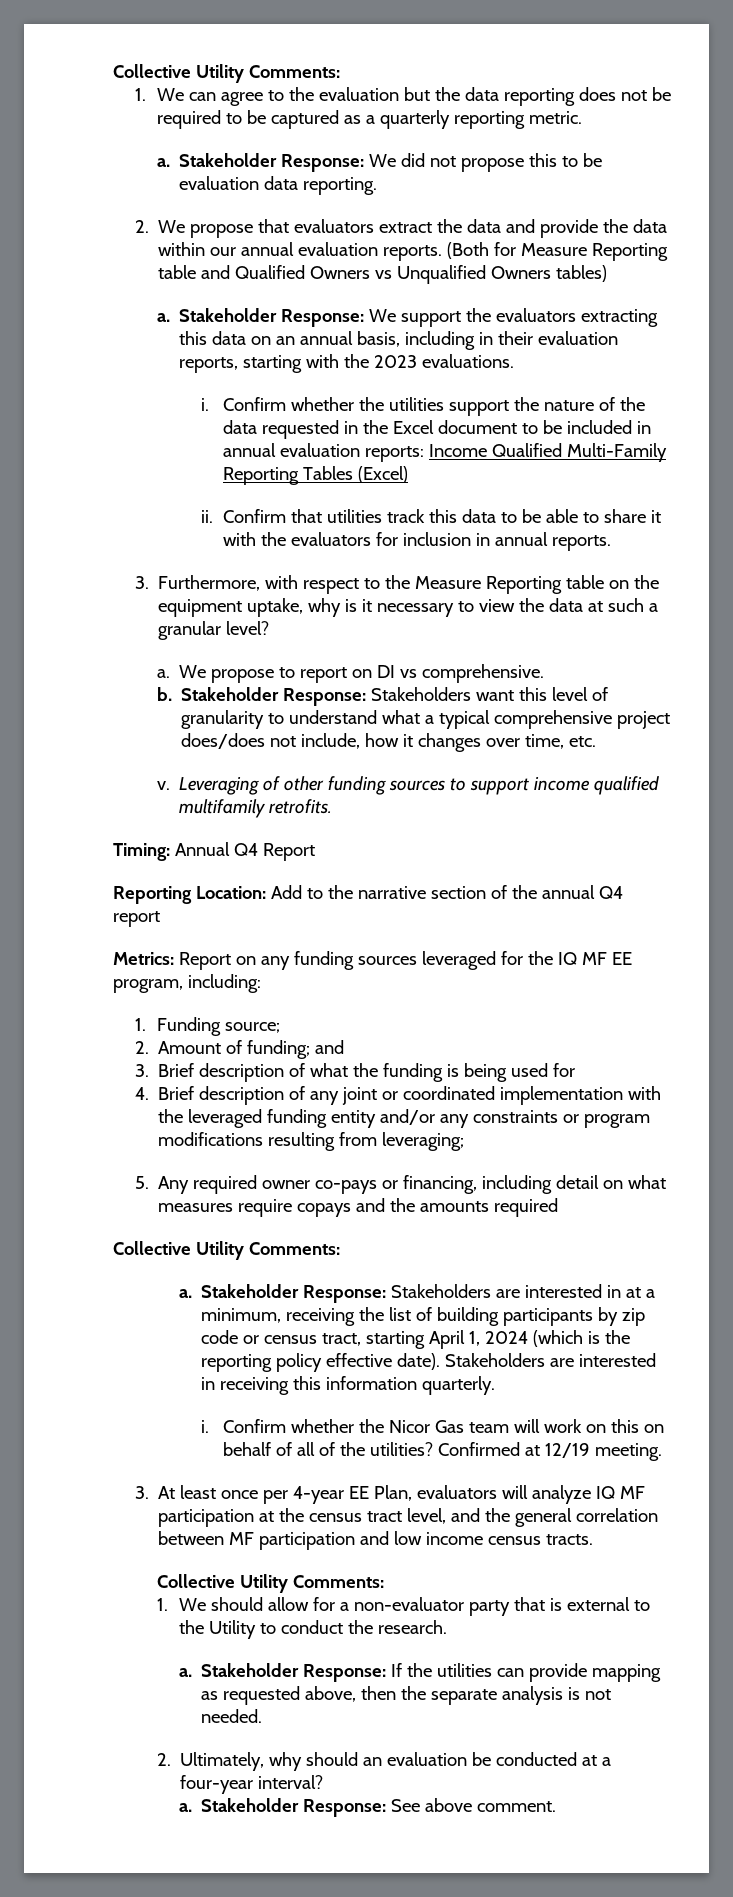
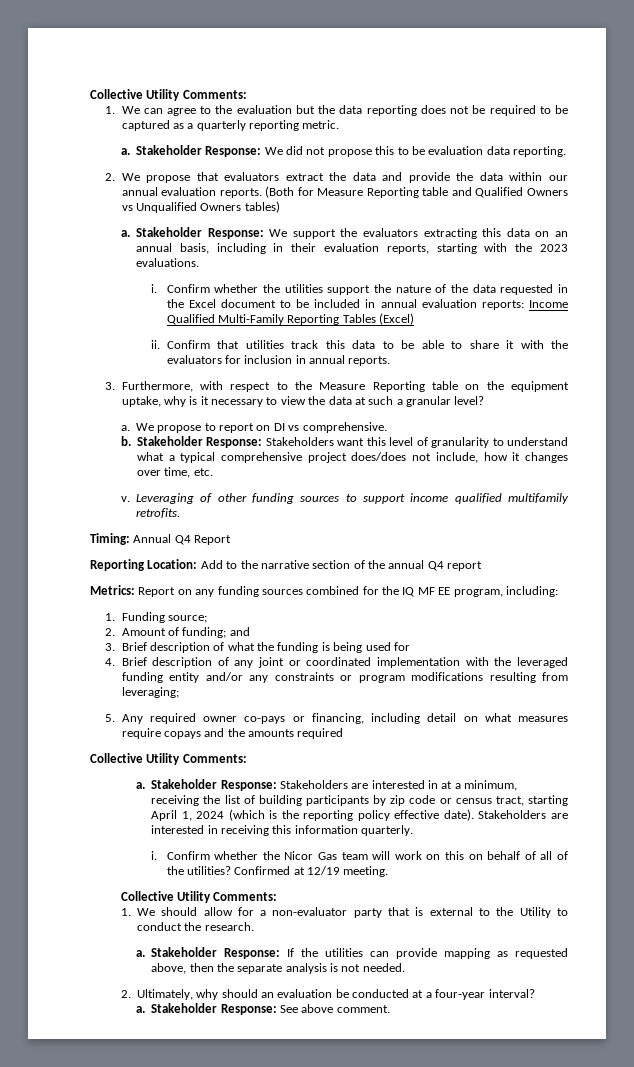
[421,951,496,970] leveraged -> [306,586,360,595] combined
[134,1485,646,1504] [158,1508,659,1527] [158,1531,594,1550] // 3. At least once per 4-year EE Plan, evaluators will analyze IQ MF participation at the census tract level, and the general correlation between MF participation and low income census tracts. -> (389, 871) none

